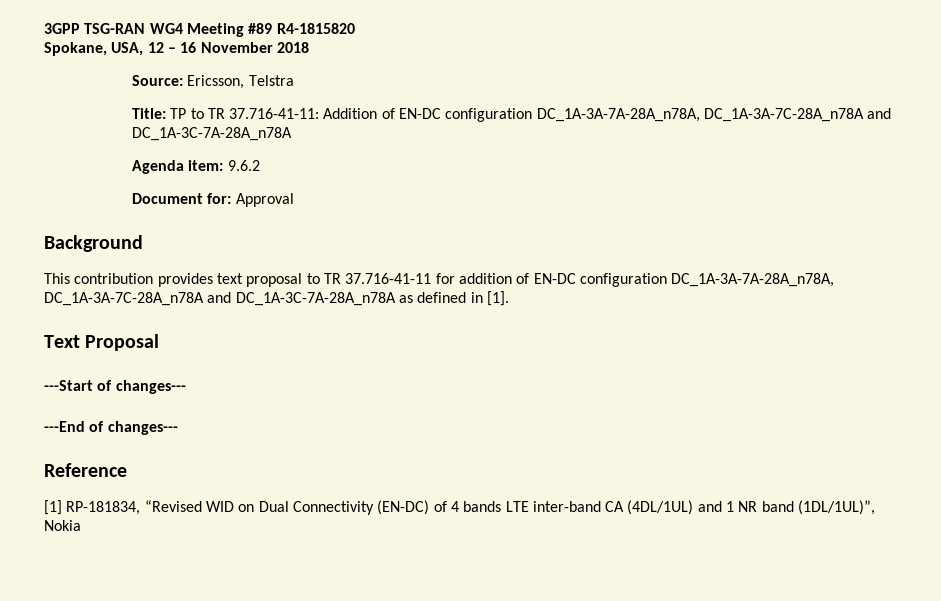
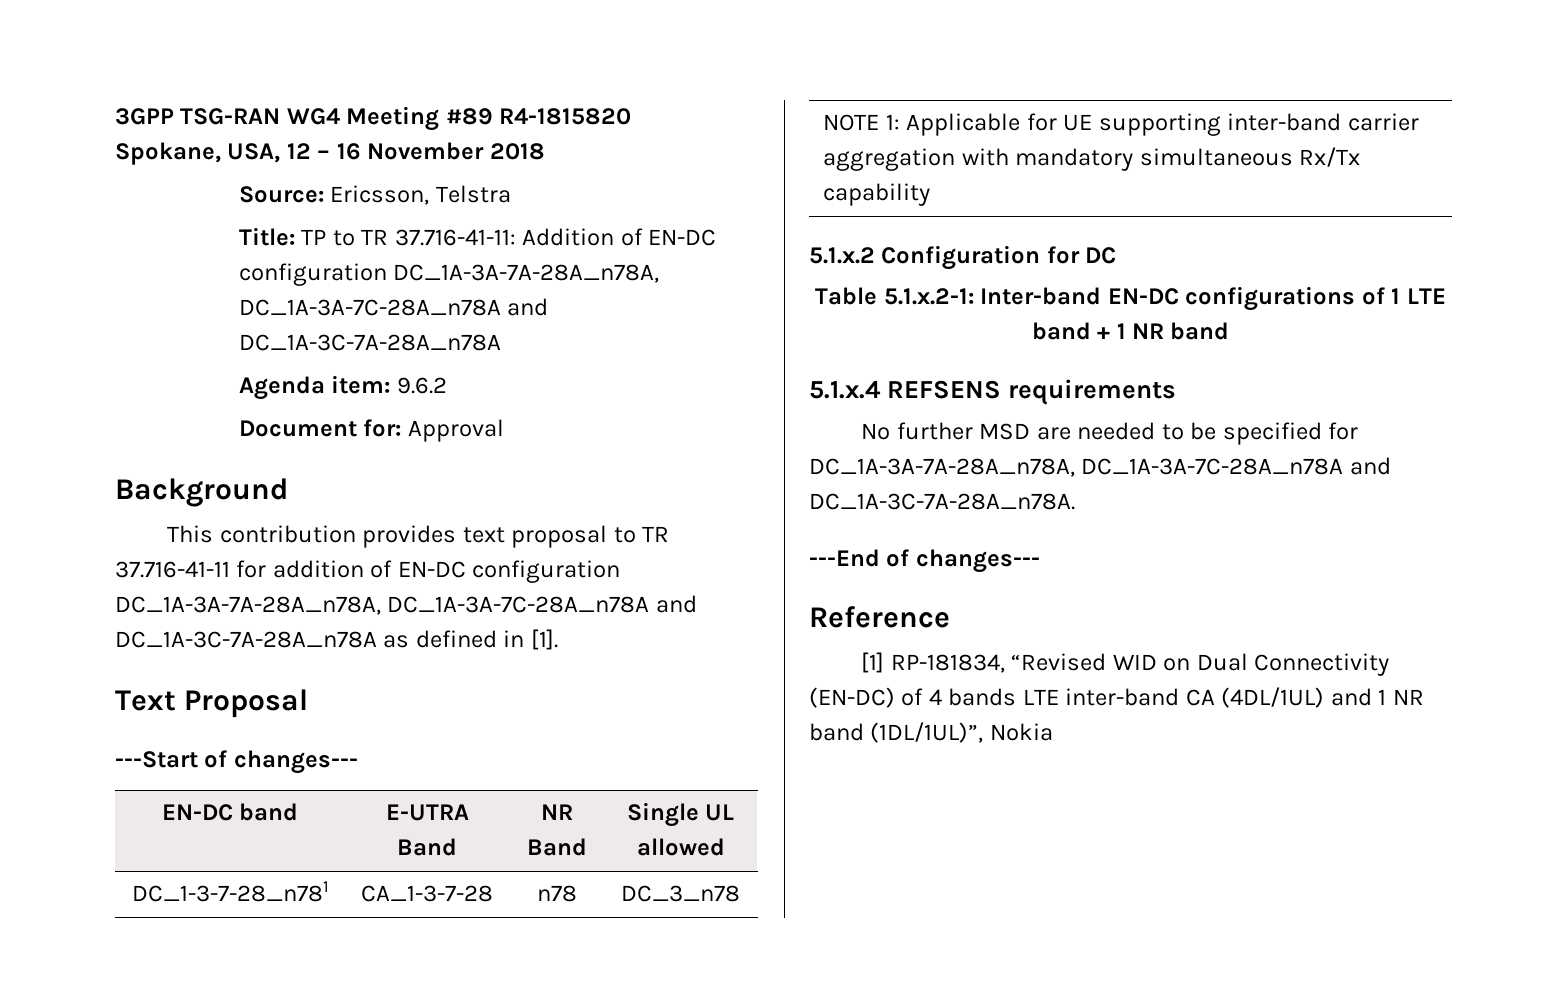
(186, 387) none -> [161,803,299,821] [385,804,469,821] [397,838,457,856] [540,804,573,820] [526,838,587,856] [626,802,735,827] [636,838,725,856] [131,881,329,902] [361,885,493,902] [536,885,577,902] [621,885,740,902] [823,113,1419,136] [823,147,1361,171] [823,183,931,206] [809,245,1117,270] [815,286,1446,311] [1031,322,1230,340] [809,379,1177,405] [861,422,1359,445] [809,457,1391,477] [809,493,1075,510] // EN-DC band | E-UTRA Band | NR Band | Single UL allowed // DC_1-3-7-28_n781 | CA_1-3-7-28 | n78 | DC_3_n78 // NOTE 1: Applicable for UE supporting inter-band carrier aggregation with mandatory simultaneous Rx/Tx capability // 5.1.x.2 Configuration for DC // Table 5.1.x.2-1: Inter-band EN-DC configurations of 1 LTE band + 1 NR band // 5.1.x.4 REFSENS requirements // No further MSD are needed to be specified for DC_1A-3A-7A-28A_n78A, DC_1A-3A-7C-28A_n78A and DC_1A-3C-7A-28A_n78A.

